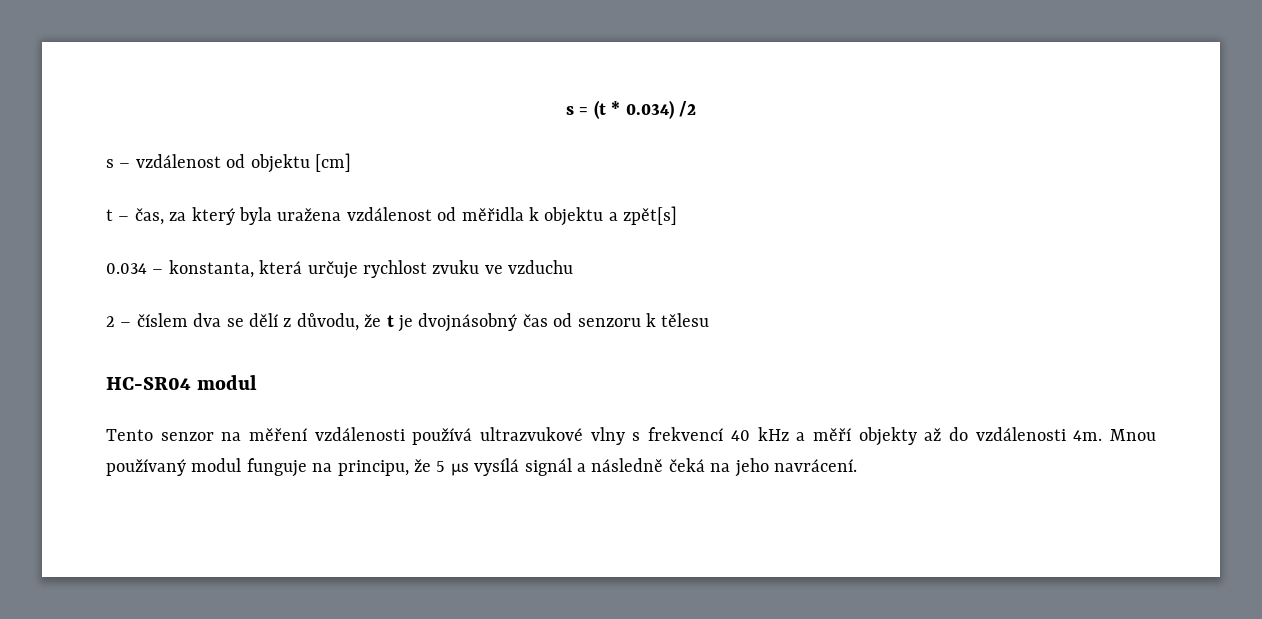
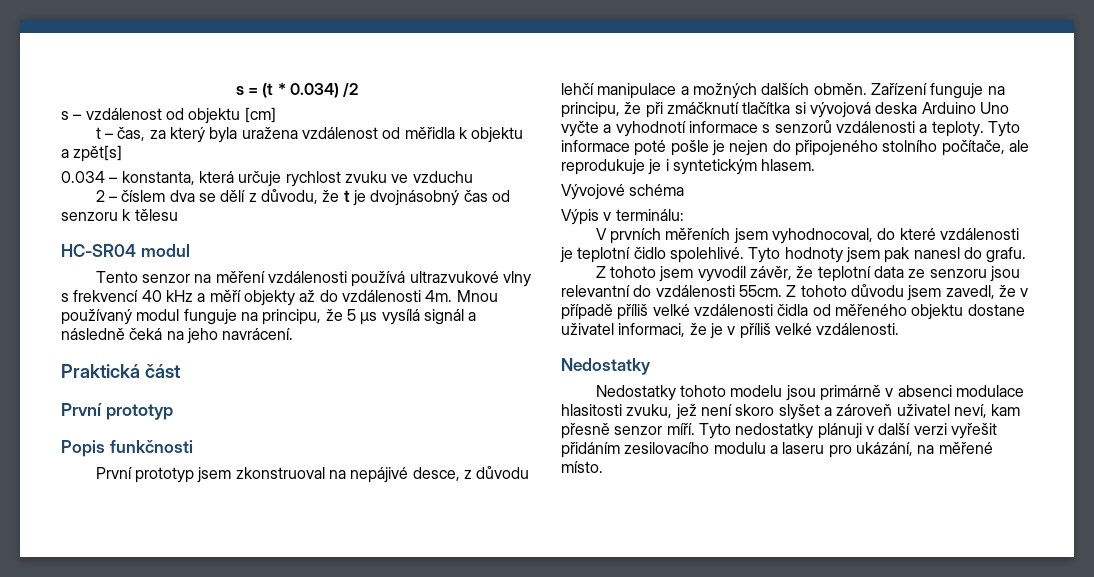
(857, 465) none -> [61,364,181,378] [61,403,173,420] [61,440,193,457] [95,466,530,483] [561,83,1005,99] [561,102,1009,118] [561,120,1020,137] [561,140,1029,156] [561,159,816,175] [561,184,685,200] [561,209,684,225] [595,228,1020,244] [560,247,1027,263] [595,266,1020,282] [561,284,1029,301] [561,304,1025,320] [561,323,900,339] [561,358,651,375] [595,385,1025,401] [561,404,1021,420] [561,423,997,439] [561,442,993,458] [561,461,603,473] // Praktická část // První prototyp // Popis funkčnosti // První prototyp jsem zkonstruoval na nepájivé desce, z důvodu lehčí manipulace a možných dalších obměn. Zařízení funguje na principu, že při zmáčknutí tlačítka si vývojová deska Arduino Uno vyčte a vyhodnotí informace s senzorů vzdálenosti a teploty. Tyto informace poté pošle je nejen do připojeného stolního počítače, ale reprodukuje je i syntetickým hlasem. // Vývojové schéma // Výpis v terminálu: // V prvních měřeních jsem vyhodnocoval, do které vzdálenosti je teplotní čidlo spolehlivé. Tyto hodnoty jsem pak nanesl do grafu. // Z tohoto jsem vyvodil závěr, že teplotní data ze senzoru jsou relevantní do vzdálenosti 55cm. Z tohoto důvodu jsem zavedl, že v případě příliš velké vzdálenosti čidla od měřeného objektu dostane uživatel informaci, že je v příliš velké vzdálenosti. // Nedostatky // Nedostatky tohoto modelu jsou primárně v absenci modulace hlasitosti zvuku, jež není skoro slyšet a zároveň uživatel neví, kam přesně senzor míří. Tyto nedostatky plánuji v další verzi vyřešit přidáním zesilovacího modulu a laseru pro ukázání, na měřené místo.

